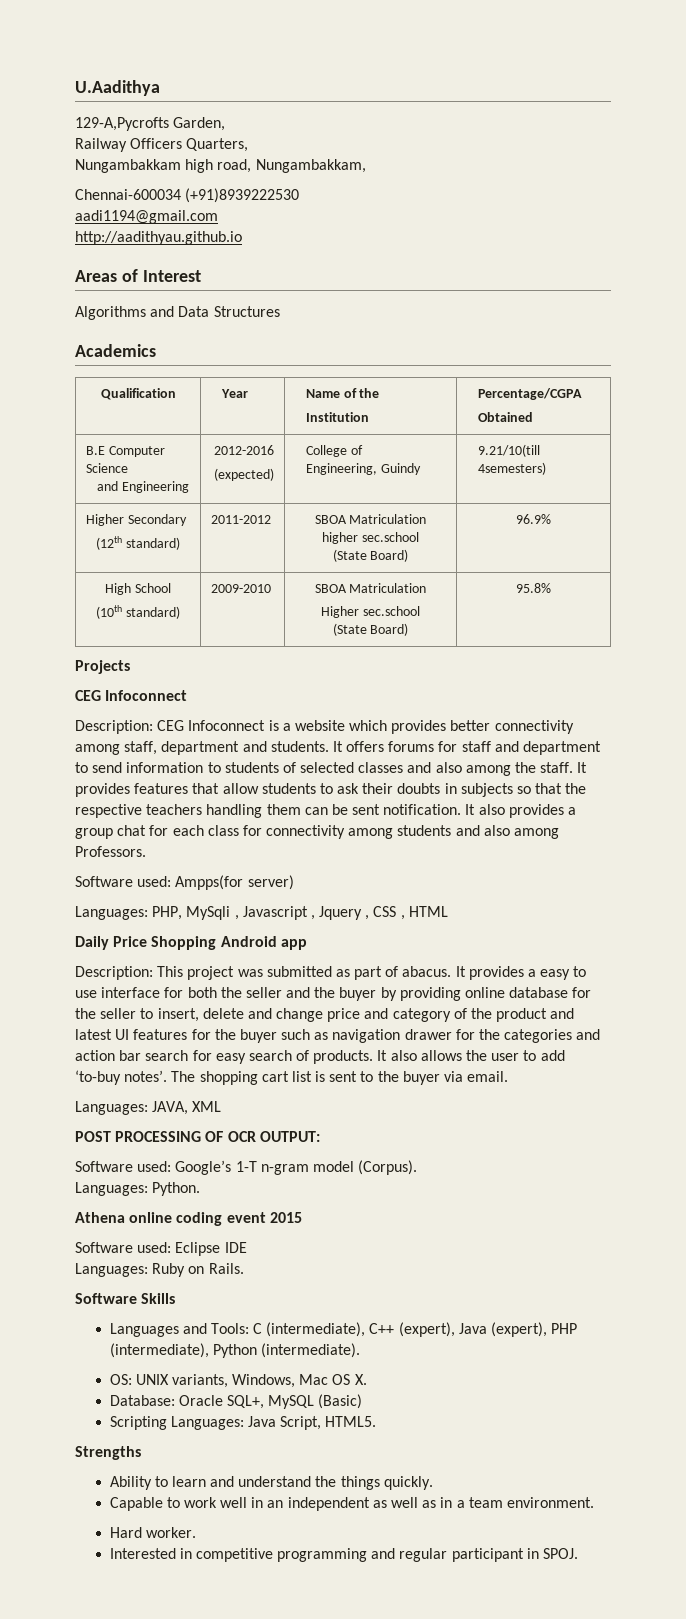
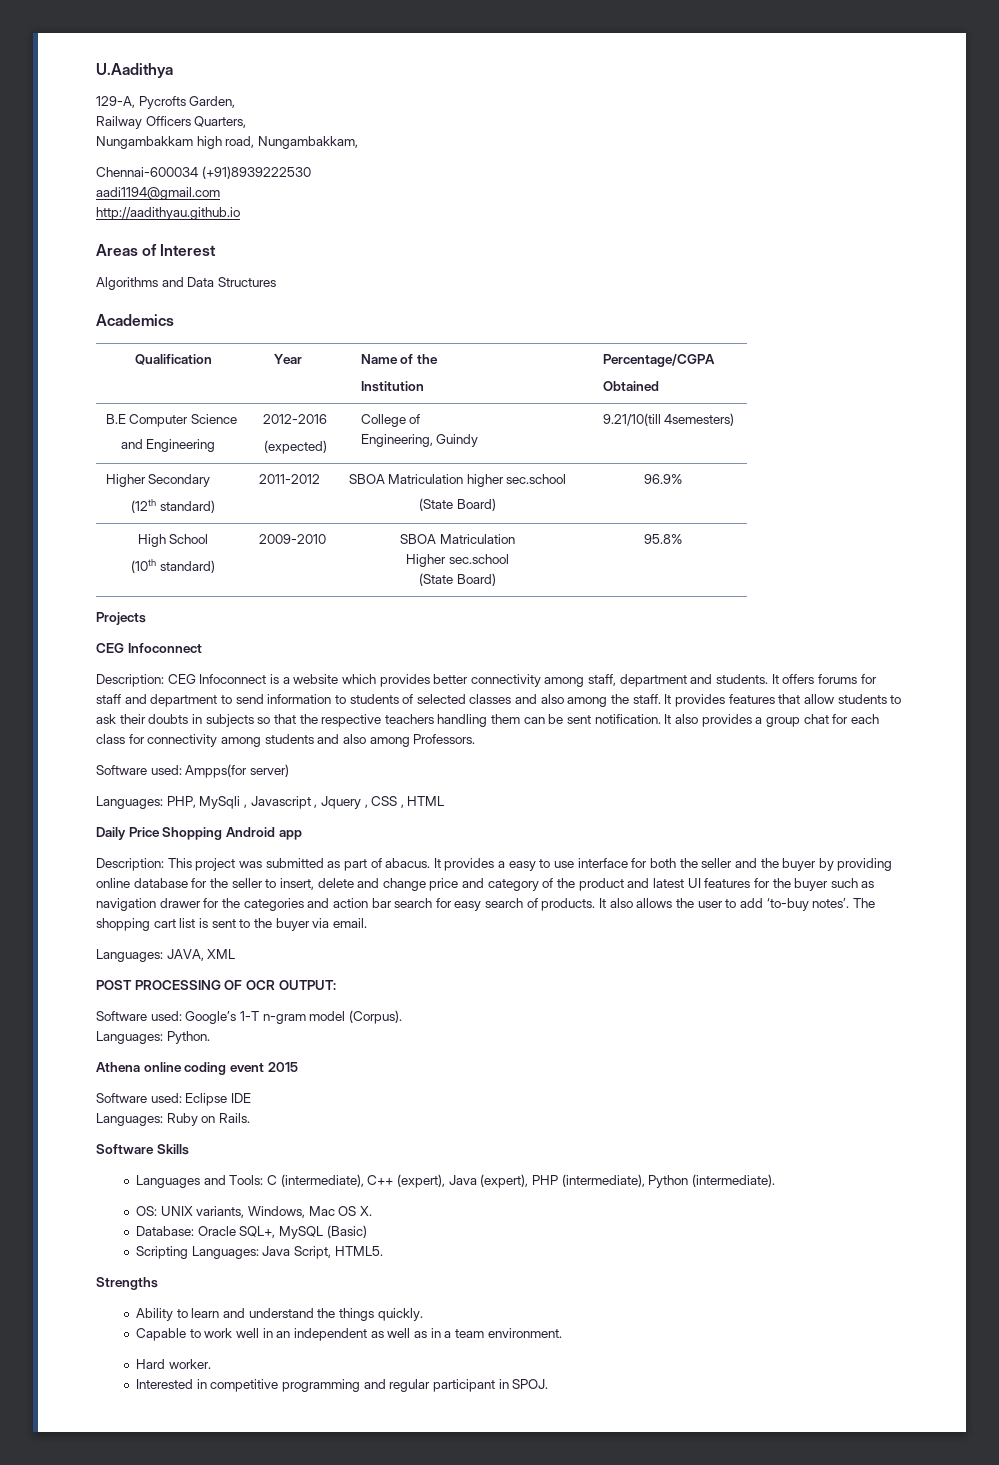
[75,117,169,131] 129-A,Pycrofts -> [96,96,186,109] 129-A, Pycrofts

